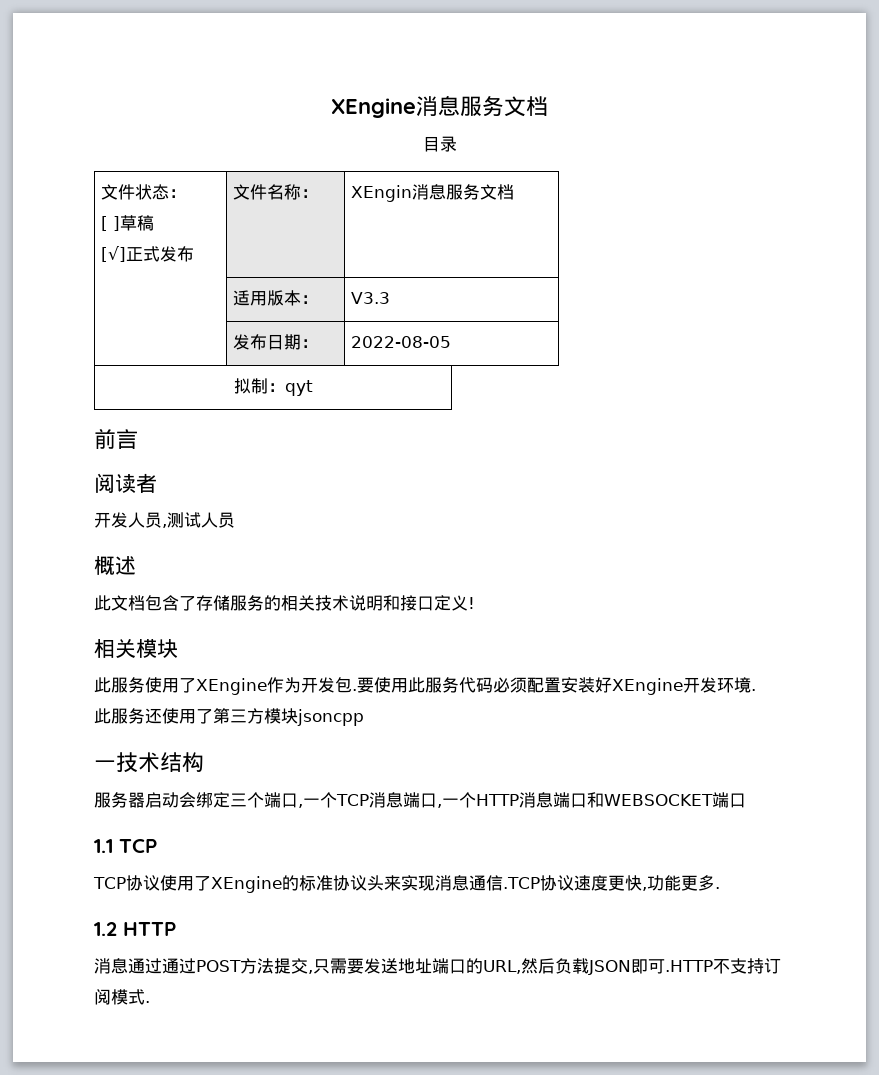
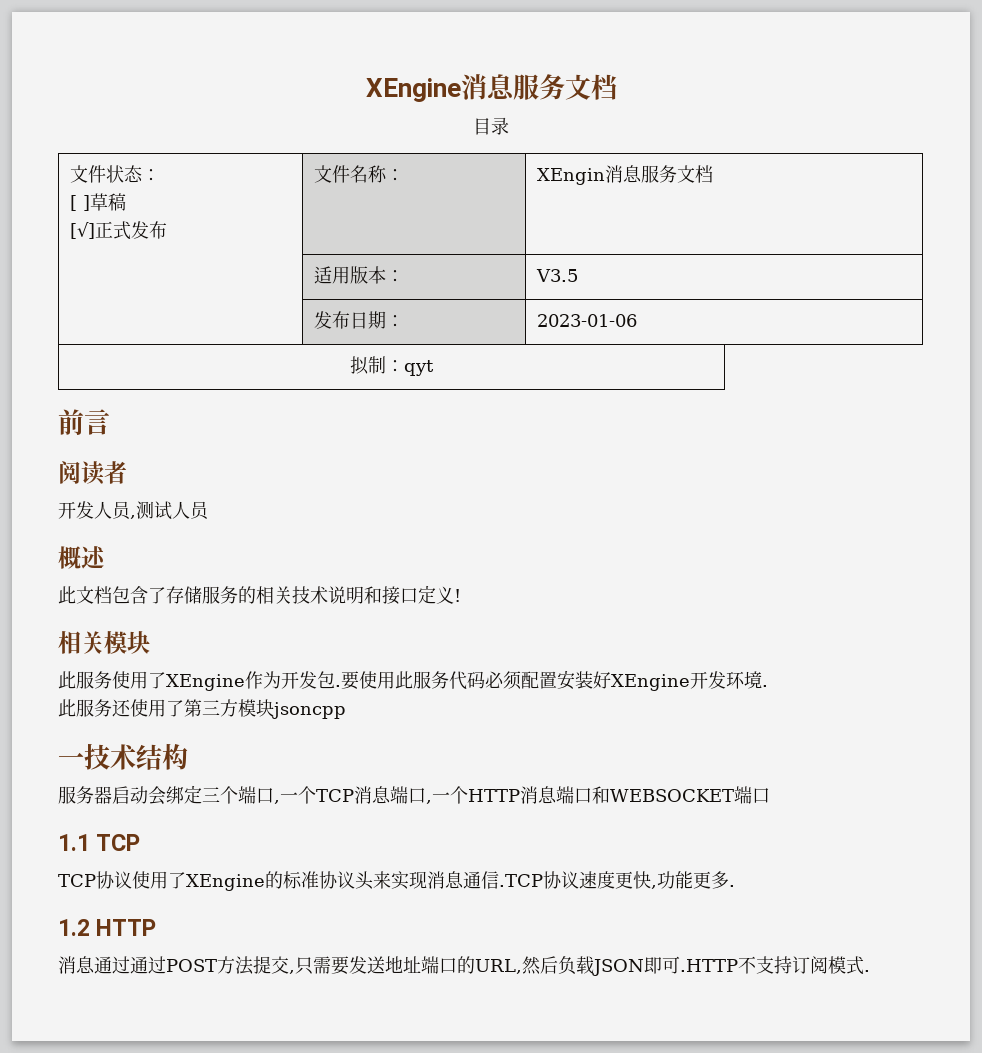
[351,292,391,304] V3.3 -> [535,269,578,282] V3.5
[351,336,452,348] 2022-08-05 -> [536,314,637,327] 2023-01-06

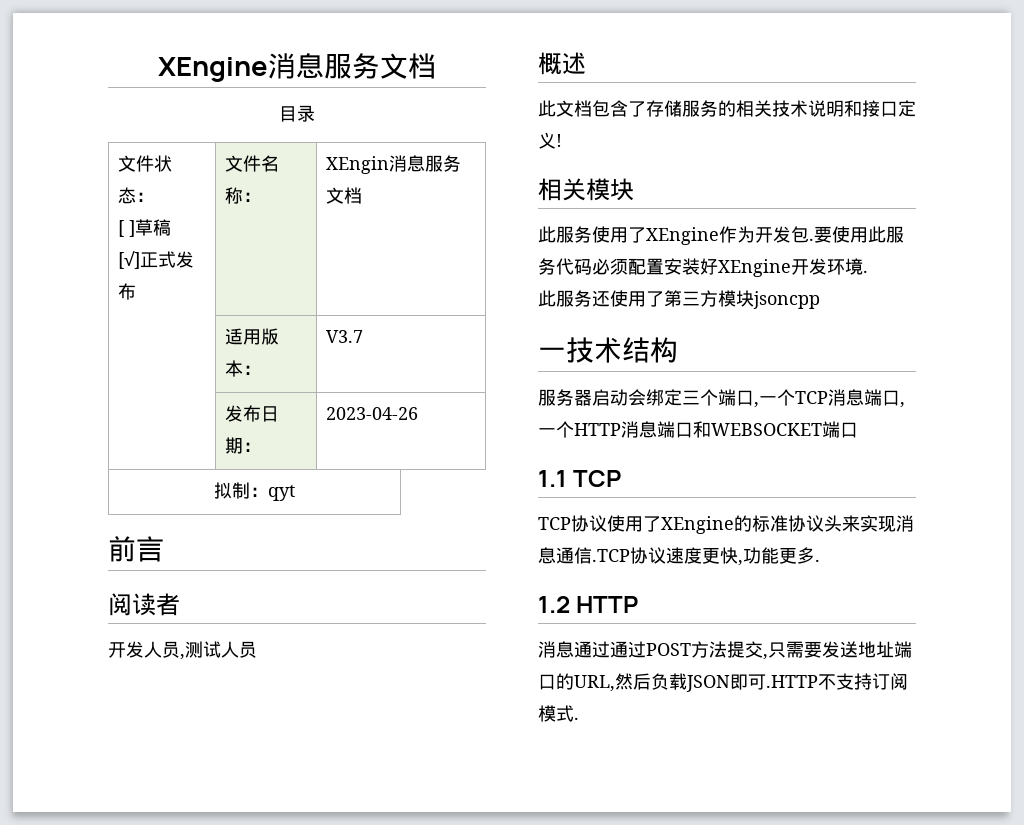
[535,269,578,282] V3.5 -> [326,330,364,343] V3.7
[536,314,637,327] 2023-01-06 -> [326,407,419,420] 2023-04-26

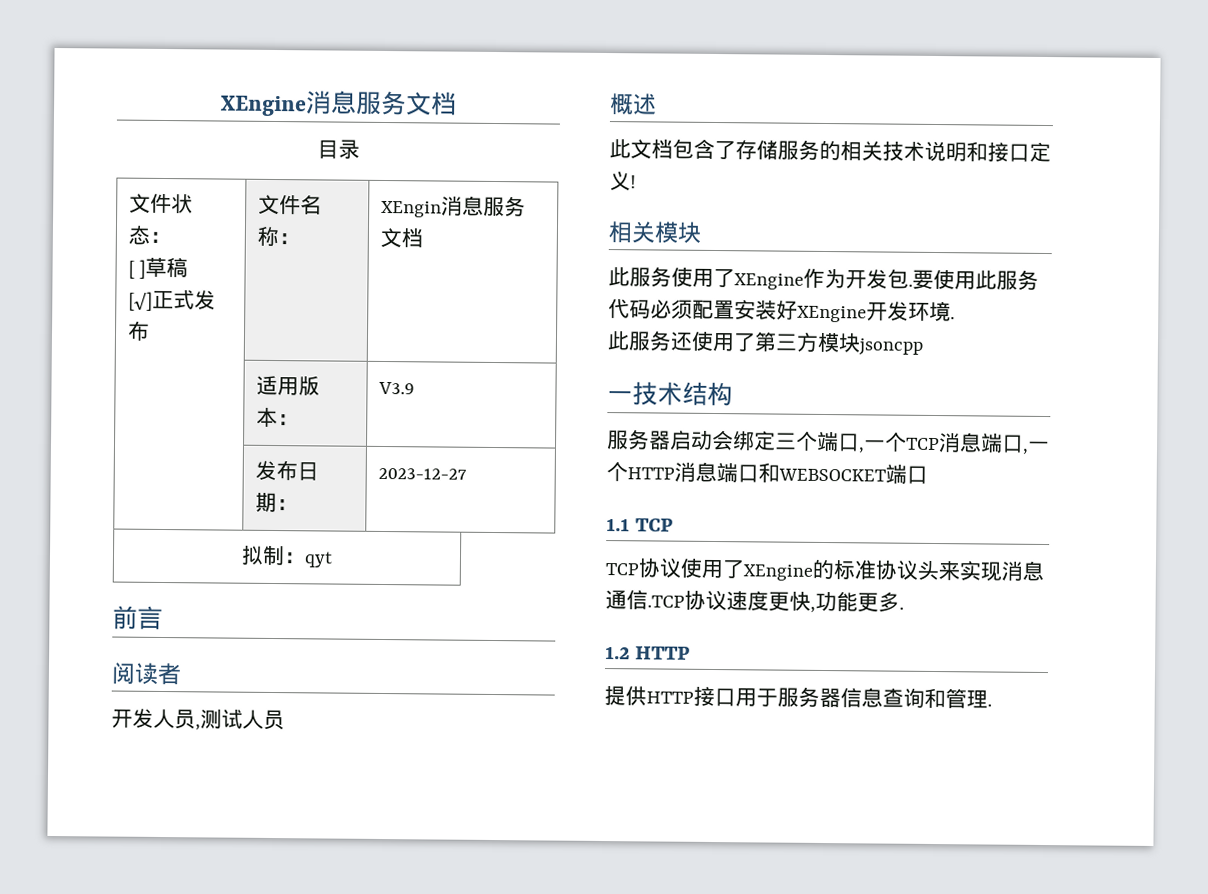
[326,330,364,343] V3.7 -> [377,381,415,395] V3.9
[326,407,419,420] 2023-04-26 -> [377,467,467,480] 2023-12-27
[538,641,912,660] [538,673,908,692] [538,705,574,722] 消息通过通过POST方法提交,只需要发送地址端口的URL,然后负载JSON即可.HTTP不支持订阅模式 -> [604,686,988,709] 提供HTTP接口用于服务器信息查询和管理

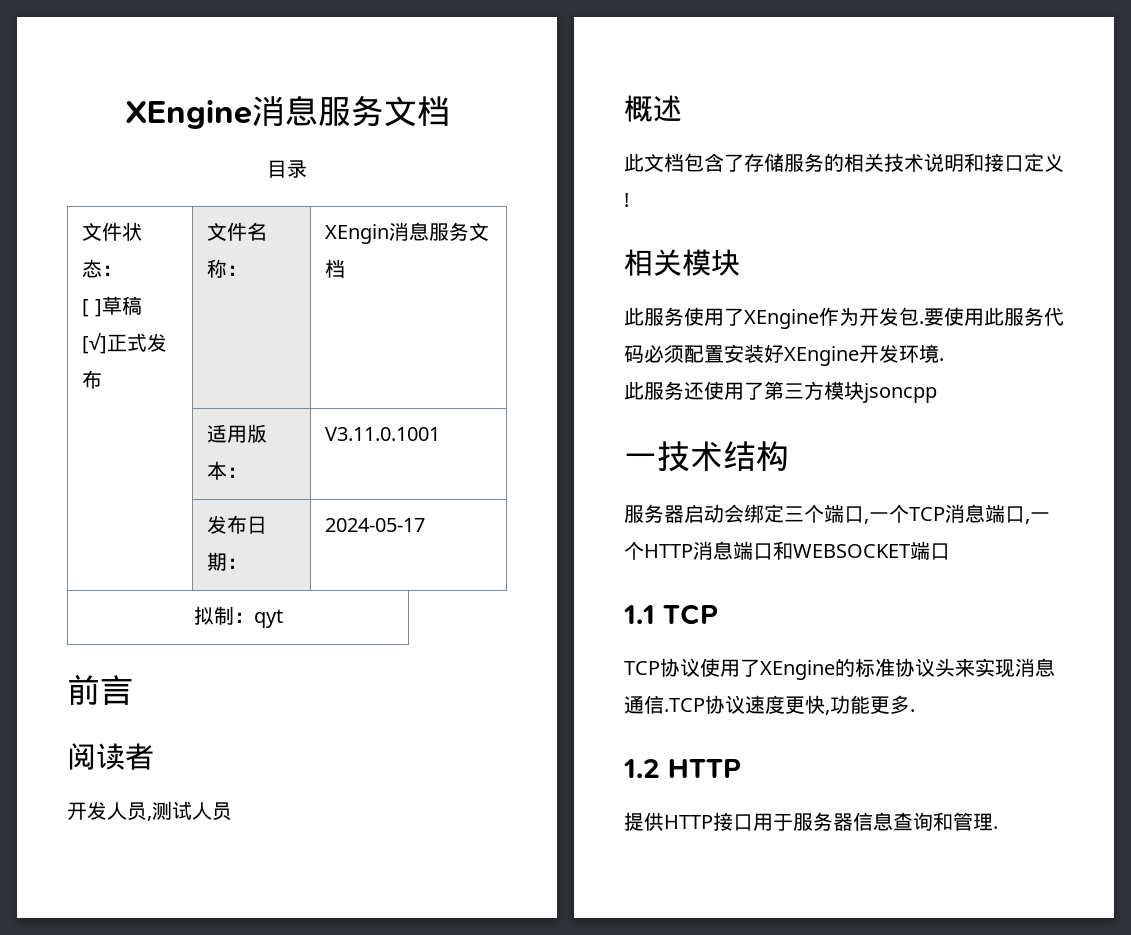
[377,381,415,395] V3.9 -> [325,427,441,441] V3.11.0.1001
[377,467,467,480] 2023-12-27 -> [325,518,426,532] 2024-05-17

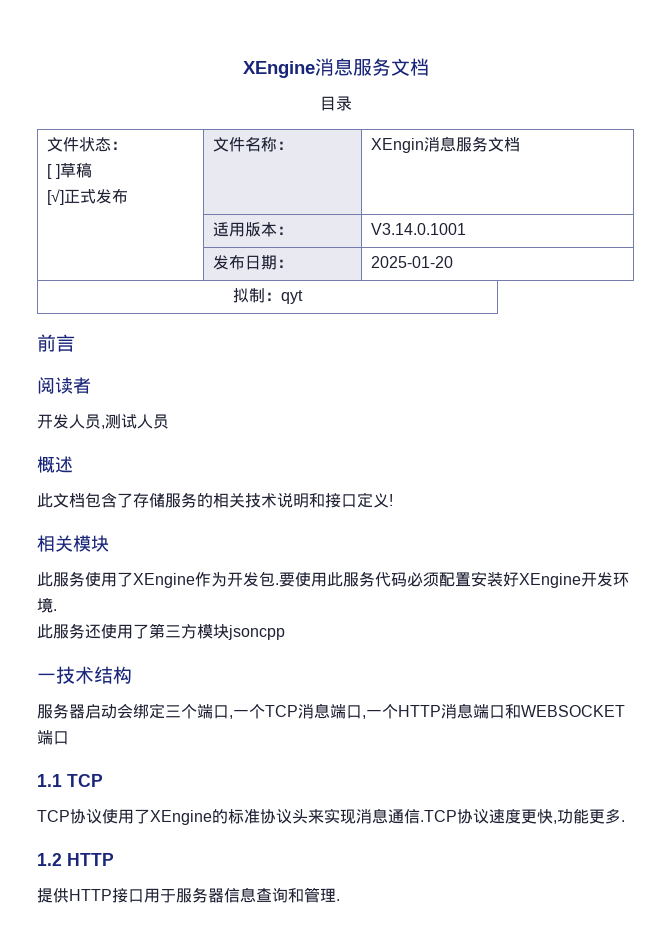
[325,427,441,441] V3.11.0.1001 -> [371,223,467,235] V3.14.0.1001
[325,518,426,532] 2024-05-17 -> [371,256,454,268] 2025-01-20

